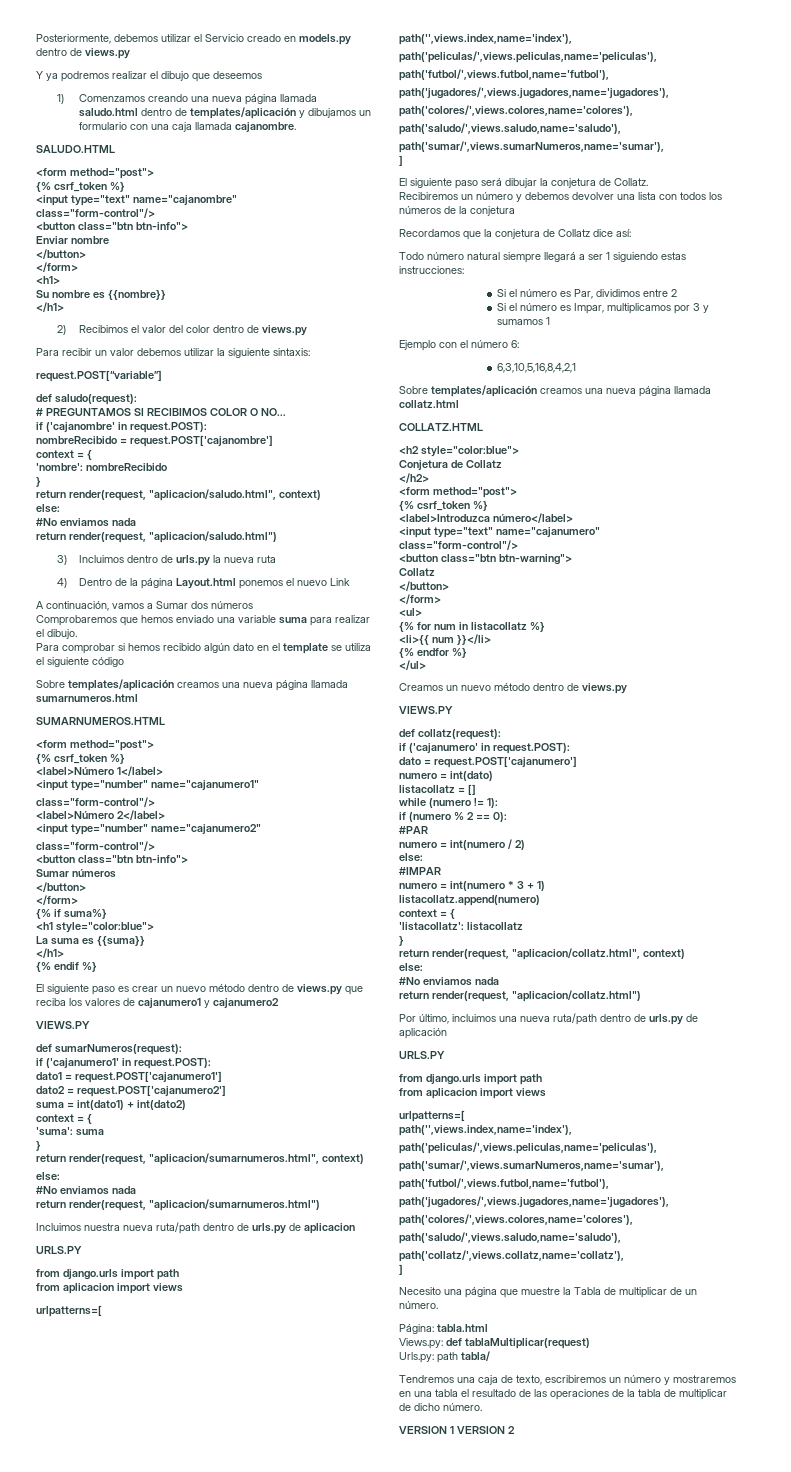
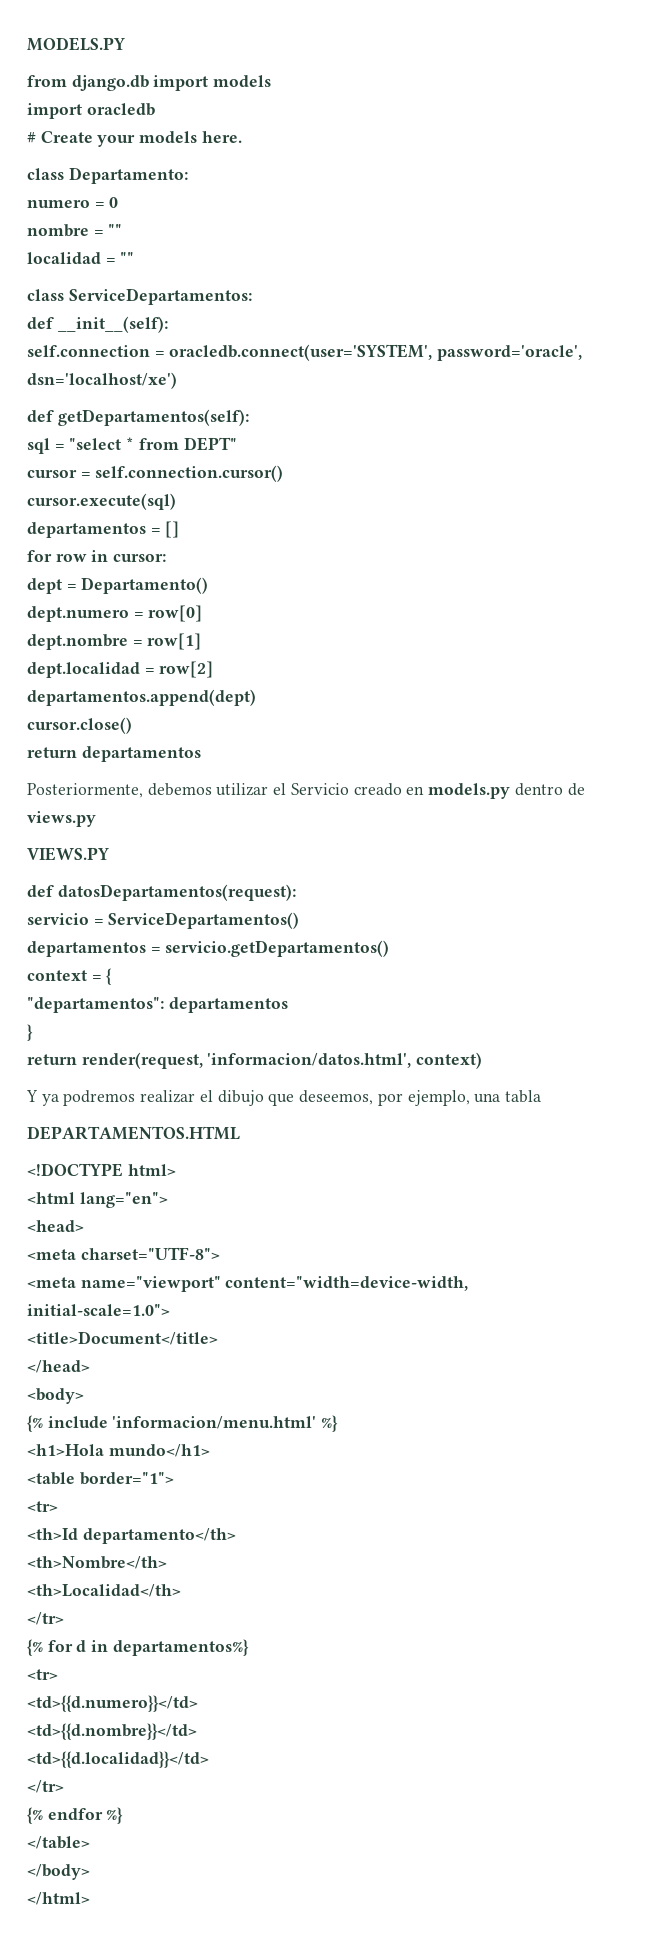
(36, 39) none -> [27,37,125,51] [27,75,272,91] [27,103,155,119] [27,131,242,147] [27,167,188,184] [27,197,119,208] [27,224,123,237] [27,252,135,264] [27,288,252,305] [27,316,168,333] [27,344,583,361] [27,372,177,389] [27,409,249,426] [27,437,237,454] [27,465,284,482] [27,493,176,510] [27,521,180,538] [27,550,167,562] [27,577,209,594] [27,605,203,622] [27,633,202,650] [27,661,214,678] [27,689,256,706] [27,717,132,734] [27,746,201,762] MODELS.PY // from django.db import models // import oracledb // # Create your models here. // class Departamento: // numero = 0 // nombre = "" // localidad = "" // class ServiceDepartamentos: // def __init__(self): // self.connection = oracledb.connect(user='SYSTEM', password='oracle', dsn='localhost/xe') // def getDepartamentos(self): // sql = "select * from DEPT" // cursor = self.connection.cursor() // cursor.execute(sql) // departamentos = [] // for row in cursor: // dept = Departamento() // dept.numero = row[0] // dept.nombre = row[1] // dept.localidad = row[2] // departamentos.append(dept) // cursor.close() // return departamentos //
(130, 53) none -> [27,847,109,861] [27,884,296,901] [27,912,300,929] [27,940,390,957] [27,968,113,985] [27,997,288,1013] [27,1024,33,1041] [27,1052,483,1069] // VIEWS.PY // def datosDepartamentos(request): // servicio = ServiceDepartamentos() // departamentos = servicio.getDepartamentos() // context = { // "departamentos": departamentos // } // return render(request, 'informacion/datos.html', context)
[213,71,262,79] [57,94,317,105] [78,107,371,119] [78,122,296,133] [36,145,115,153] [36,168,154,179] [36,181,125,192] [36,195,237,206] [36,208,155,218] [36,222,188,231] [36,236,109,244] [36,249,86,259] [36,262,78,272] [36,276,60,284] [36,289,166,300] [36,302,64,312] [57,325,307,336] [36,348,310,358] [36,370,162,382] [36,394,137,405] [36,408,286,416] [36,422,207,433] [36,435,273,447] [36,449,92,460] [36,463,167,471] [36,476,41,487] [36,489,321,501] [36,504,60,513] [36,518,136,527] [36,531,277,543] [57,555,276,566] [57,578,350,589] [36,601,253,611] [36,615,370,626] [36,629,77,639] [36,643,371,654] [36,657,124,667] [36,679,348,691] [36,694,138,703] [36,717,165,725] [36,740,154,751] [36,753,125,764] [36,766,163,776] [36,780,259,791] [36,797,155,807] [36,810,165,820] [36,824,261,835] [36,841,155,851] [36,855,188,864] [36,869,116,878] [36,882,86,892] [36,895,78,905] [36,908,107,919] [36,922,154,933] [36,935,145,946] [36,948,64,958] [36,961,97,972] [36,984,363,995] [36,998,279,1009] [36,1021,90,1029] [36,1044,182,1055] [36,1058,211,1069] [36,1071,222,1083] [36,1085,226,1097] [36,1100,186,1110] [36,1113,92,1124] [36,1127,104,1136] [36,1140,41,1151] [36,1153,364,1165] [36,1172,60,1181] [36,1186,136,1195] [36,1199,320,1211] [36,1222,355,1234] [36,1246,82,1254] [36,1269,179,1280] [36,1283,183,1294] [36,1305,102,1317] [399,34,572,45] [399,51,657,63] [399,69,609,81] [399,87,669,99] [399,105,633,117] [399,123,621,135] [399,141,664,153] [399,155,403,166] [399,178,648,189] [399,192,722,202] [399,206,515,216] [399,229,631,240] [399,252,686,263] [399,266,464,274] [496,289,677,299] [496,303,709,314] [496,317,550,325] [399,340,519,351] [496,363,576,373] [399,385,711,397] [399,400,459,408] [399,423,483,431] [399,446,519,457] [399,460,502,471] [399,473,429,483] [399,487,517,498] [399,500,488,511] [399,513,573,523] [399,527,600,538] [399,540,518,550] [399,554,572,565] [399,568,435,576] [399,581,449,591] [399,594,441,604] [399,608,422,616] [399,621,545,632] [399,634,491,645] [399,647,467,658] [399,660,426,670] [399,683,627,694] [399,706,453,714] [399,729,501,740] [399,743,570,754] [399,756,577,768] [399,771,493,781] [399,784,476,795] [399,798,498,808] [399,812,507,822] [399,826,428,834] [399,839,525,850] [399,853,423,862] [399,867,441,875] [399,881,545,891] [399,895,540,906] [399,908,455,919] [399,922,523,931] [399,935,404,946] [399,948,685,960] [399,963,423,972] [399,977,499,986] [399,990,641,1002] [399,1013,698,1025] [399,1028,447,1039] [399,1051,445,1059] [399,1074,542,1085] [399,1088,546,1099] [399,1110,465,1122] [399,1125,572,1136] [399,1142,657,1154] [399,1160,664,1172] [399,1178,609,1190] [399,1196,669,1208] [399,1214,633,1226] [399,1232,621,1244] [399,1250,624,1262] [399,1264,403,1275] [399,1287,697,1298] [399,1301,438,1309] [399,1324,488,1334] [399,1338,590,1349] [399,1351,490,1363] [399,1375,736,1385] [399,1389,727,1400] [399,1403,482,1411] [399,1426,515,1434] deseemos // 1) Comenzamos creando una nueva página llamada saludo.html dentro de templates/aplicación y dibujamos un formulario con una caja llamada cajanombre. // SALUDO.HTML // <form method="post"> // {% csrf_token %} // <input type="text" name="cajanombre" // class="form-control"/> // <button class="btn btn-info"> // Enviar nombre // </button> // </form> // <h1> // Su nombre es {{nombre}} // </h1> // 2) Recibimos el valor del color dentro de views.py // Para recibir un valor debemos utilizar la siguiente sintaxis: // request.POST[“variable”] // def saludo(request): // # PREGUNTAMOS SI RECIBIMOS COLOR O NO... // if ('cajanombre' in request.POST): // nombreRecibido = request.POST['cajanombre'] // context = { // 'nombre': nombreRecibido // } // return render(request, "aplicacion/saludo.html", context) // else: // #No enviamos nada // return render(request, "aplicacion/saludo.html") // 3) Incluimos dentro de urls.py la nueva ruta // 4) Dentro de la página Layout.html ponemos el nuevo Link // A continuación, vamos a Sumar dos números // Comprobaremos que hemos enviado una variable suma para realizar el dibujo. // Para comprobar si hemos recibido algún dato en el template se utiliza el siguiente código // Sobre templates/aplicación creamos una nueva página llamada sumarnumeros.html // SUMARNUMEROS.HTML // <form method="post"> // {% csrf_token %} // <label>Número 1</label> // <input type="number" name="cajanumero1" // class="form-control"/> // <label>Número 2</label> // <input type="number" name="cajanumero2" // class="form-control"/> // <button class="btn btn-info"> // Sumar números // </button> // </form> // {% if suma%} // <h1 style="color:blue"> // La suma es {{suma}} // </h1> // {% endif %} // El siguiente paso es crear un nuevo método dentro de views.py que reciba los valores de cajanumero1 y cajanumero2 // VIEWS.PY // def sumarNumeros(request): // if ('cajanumero1' in request.POST): // dato1 = request.POST['cajanumero1'] // dato2 = request.POST['cajanumero2'] // suma = int(dato1) + int(dato2) // context = { // 'suma': suma // } // return render(request, "aplicacion/sumarnumeros.html", context) // else: // #No enviamos nada // return render(request, "aplicacion/sumarnumeros.html") // Incluimos nuestra nueva ruta/path dentro de urls.py de aplicacion // URLS.PY // from django.urls import path // from aplicacion import views // urlpatterns=[ // path('',views.index,name='index'), // path('peliculas/',views.peliculas,name='peliculas'), // path('futbol/',views.futbol,name='futbol'), // path('jugadores/',views.jugadores,name='jugadores'), // path('colores/',views.colores,name='colores'), // path('saludo/',views.saludo,name='saludo'), // path('sumar/',views.sumarNumeros,name='sumar'), // ] // El siguiente paso será dibujar la conjetura de Collatz. // Recibiremos un número y debemos devolver una lista con todos los números de la conjetura // Recordamos que la conjetura de Collatz dice así: // Todo número natural siempre llegará a ser 1 siguiendo estas instrucciones: // Si el número es Par, dividimos entre 2 // Si el número es Impar, multiplicamos por 3 y sumamos 1 // Ejemplo con el número 6: // 6,3,10,5,16,8,4,2,1 // Sobre templates/aplicación creamos una nueva página llamada collatz.html // COLLATZ.HTML // <h2 style="color:blue"> // Conjetura de Collatz // </h2> // <form method="post"> // {% csrf_token %} // <label>Introduzca número</label> // <input type="text" name="cajanumero" // class="form-control"/> // <button class="btn btn-warning"> // Collatz // </button> // </form> // <ul> // {% for num in listacollatz %} // <li>{{ num }}</li> // {% endfor %} // </ul> // Creamos un nuevo método dentro de views.py // VIEWS.PY // def collatz(request): // if ('cajanumero' in request.POST): // dato = request.POST['cajanumero'] // numero = int(dato) // listacollatz = [] // while (numero != 1): // if (numero % 2 == 0): // #PAR // numero = int(numero / 2) // else: // #IMPAR // numero = int(numero * 3 + 1) // listacollatz.append(numero) // context = { // 'listacollatz': listacollatz // } // return render(request, "aplicacion/collatz.html", context) // else: // #No enviamos nada // return render(request, "aplicacion/collatz.html") // Por último, incluimos una nueva ruta/path dentro de urls.py de aplicación // URLS.PY // from django.urls import path // from aplicacion import views // urlpatterns=[ // path('',views.index,name='index'), // path('peliculas/',views.peliculas,name='peliculas'), // path('sumar/',views.sumarNumeros,name='sumar'), // path('futbol/',views.futbol,name='futbol'), // path('jugadores/',views.jugadores,name='jugadores'), // path('colores/',views.colores,name='colores'), // path('saludo/',views.saludo,name='saludo'), // path('collatz/',views.collatz,name='collatz'), // ] // Necesito una página que muestre la Tabla de multiplicar de un número. // Página: tabla.html // Views.py: def tablaMultiplicar(request) // Urls.py: path tabla/ // Tendremos una caja de texto, escribiremos un número y mostraremos en una tabla el resultado de las operaciones de la tabla de multiplicar de dicho número. // VERSION 1 VERSION 2 -> [299,1090,541,1106] [27,1126,240,1140] [27,1163,176,1177] [27,1192,168,1208] [27,1220,84,1232] [27,1247,220,1260] [27,1276,469,1292] [27,1304,170,1316] [27,1331,218,1345] [27,1360,90,1373] [27,1388,84,1404] [27,1415,339,1432] [27,1444,210,1457] [27,1472,174,1485] [27,1501,58,1512] [27,1528,236,1544] [27,1556,167,1569] [27,1584,181,1597] [27,1612,64,1625] [27,1639,249,1656] [27,1669,58,1680] [27,1695,198,1712] [27,1723,197,1740] [27,1751,209,1768] [27,1780,64,1793] [27,1807,124,1824] [27,1836,90,1849] [27,1864,90,1880] [27,1892,90,1905] deseemos, por ejemplo, una tabla // DEPARTAMENTOS.HTML // <!DOCTYPE html> // <html lang="en"> // <head> // <meta charset="UTF-8"> // <meta name="viewport" content="width=device-width, initial-scale=1.0"> // <title>Document</title> // </head> // <body> // {% include 'informacion/menu.html' %} // <h1>Hola mundo</h1> // <table border="1"> // <tr> // <th>Id departamento</th> // <th>Nombre</th> // <th>Localidad</th> // </tr> // {% for d in departamentos%} // <tr> // <td>{{d.numero}}</td> // <td>{{d.nombre}}</td> // <td>{{d.localidad}}</td> // </tr> // {% endfor %} // </table> // </body> // </html>

